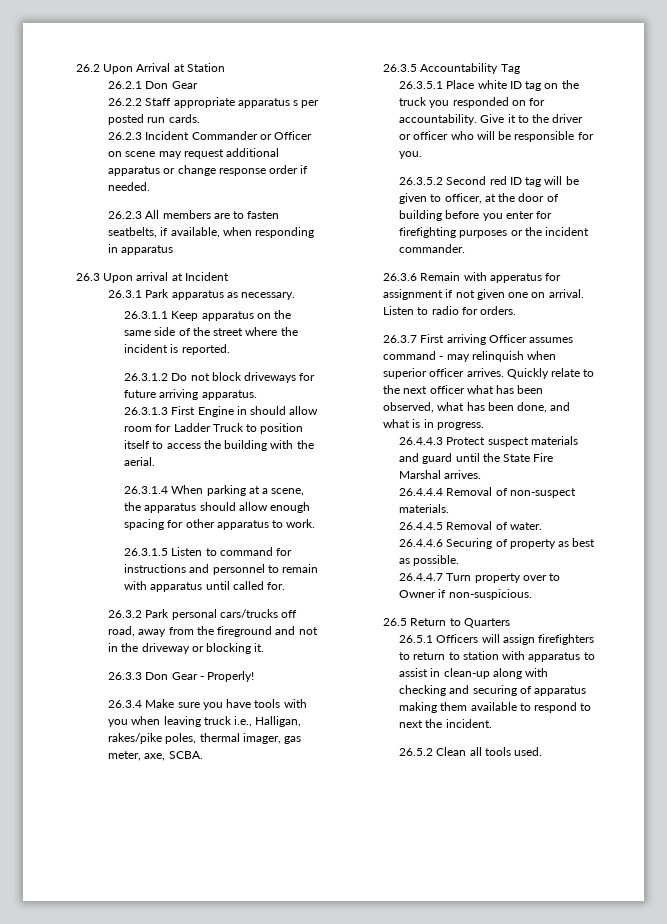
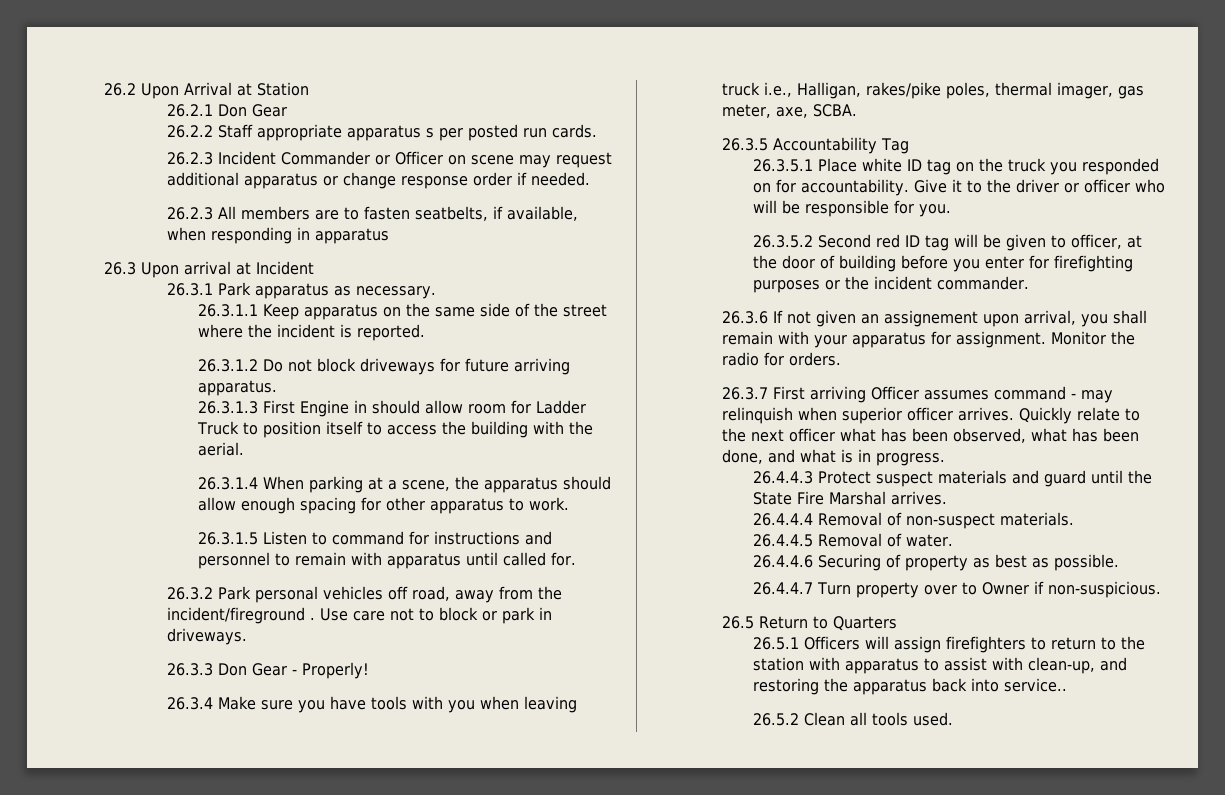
[219,609,278,618] cars/trucks -> [322,586,383,600] vehicles
[217,626,318,637] [108,643,265,654] fireground and not in the driveway or blocking it. -> [166,607,552,624] [166,628,247,645] incident/fireground . Use care not to block or park in driveways.
[420,272,562,283] [383,289,584,300] [383,306,429,315] Remain with apperatus for assignment if not given one on arrival. Listen to -> [772,310,1147,327] [721,331,1135,348] If not given an assignement upon arrival, you shall remain with your apparatus for assignment. Monitor the
(460, 656) none -> [1120,636,1145,650] the
[430,668,549,679] [399,685,587,696] [399,702,592,713] [399,719,492,728] in clean-up along with checking and securing of apparatus making them available to respond to next the incident. -> [991,657,1127,674] [752,678,1067,695] with clean-up, and restoring the apparatus back into service..

